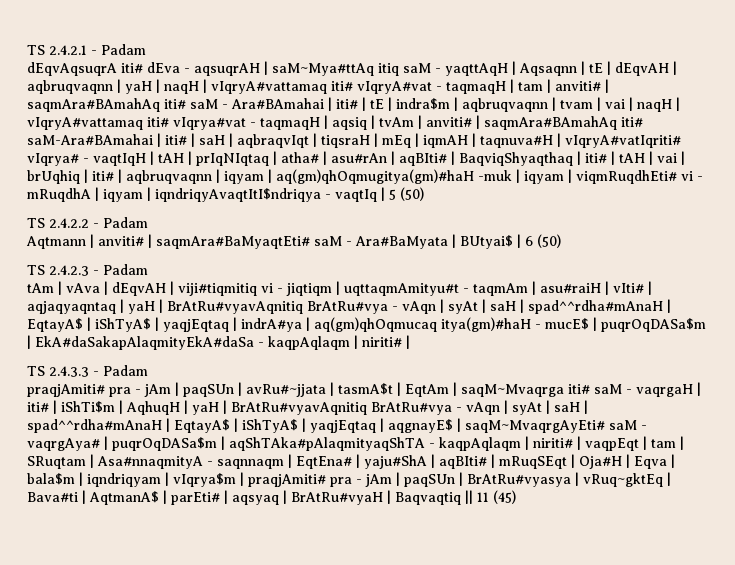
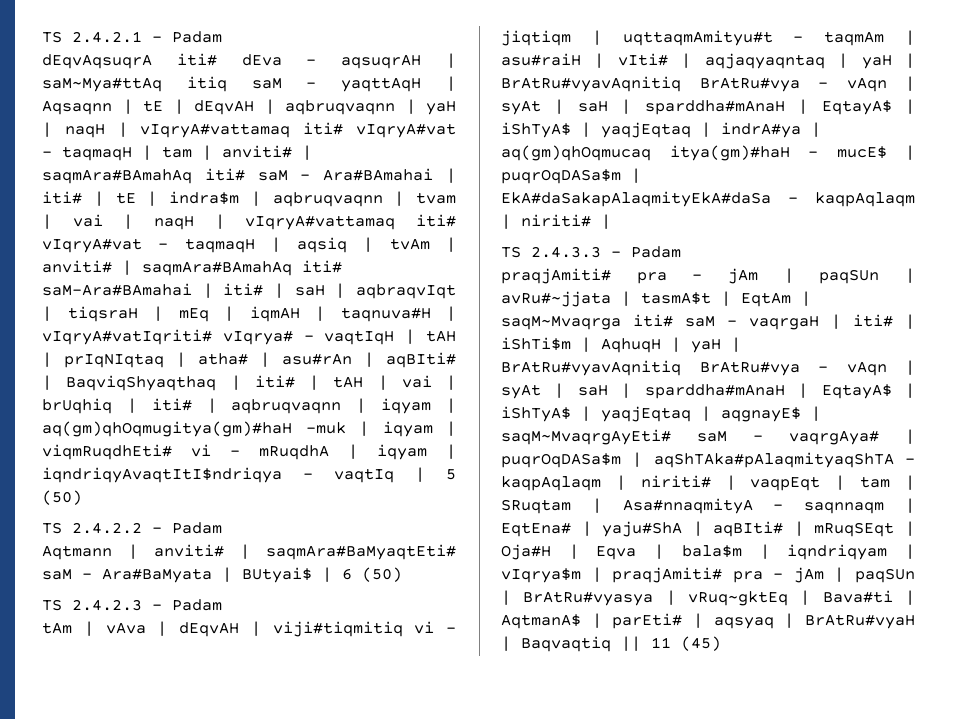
[173,117,246,130] vIqrya#vat -> [42,238,142,253] vIqryA#vat
[528,300,663,314] spad^^rdha#mAnaH -> [644,100,785,115] sparddha#mAnaH
[27,419,162,433] spad^^rdha#mAnaH -> [644,384,785,399] sparddha#mAnaH

